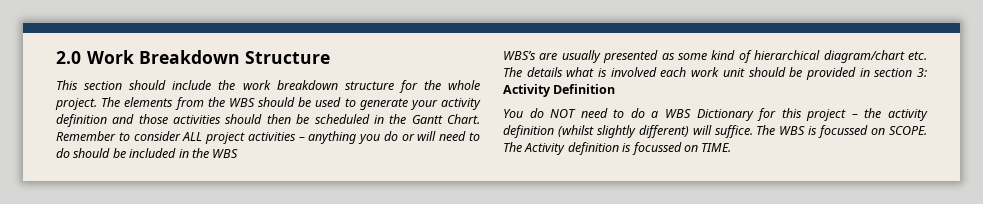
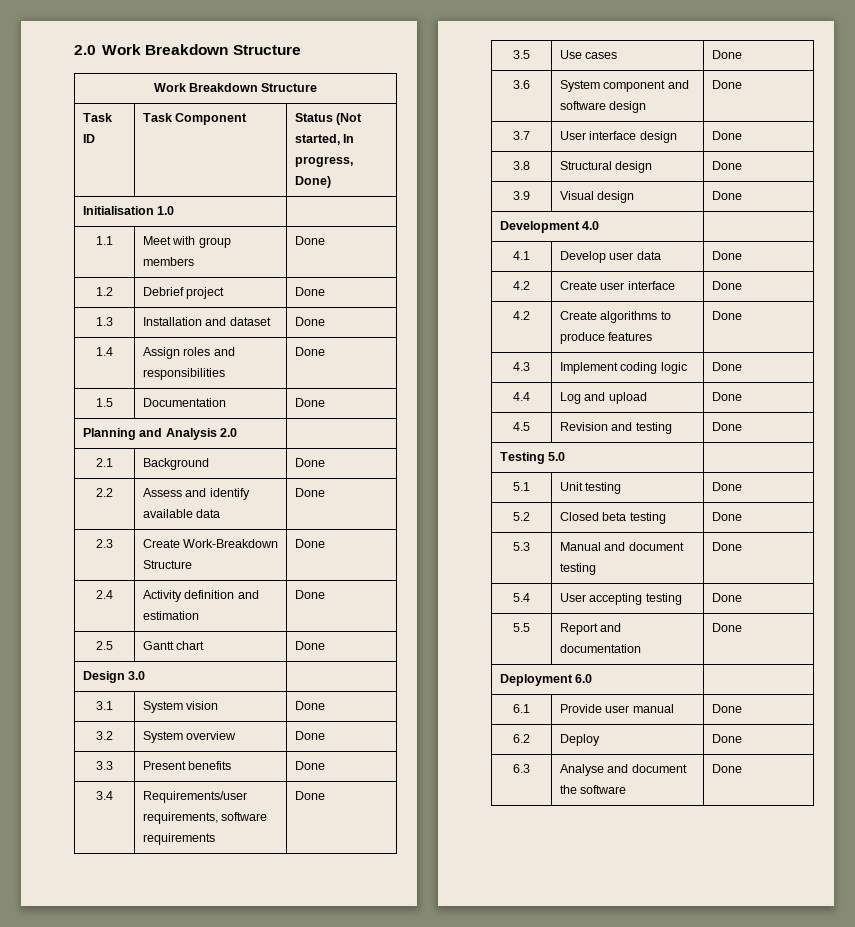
[56,80,481,93] [55,97,482,110] [56,114,481,127] [56,131,481,144] [56,148,239,158] [503,50,927,63] [503,67,927,80] [503,84,616,97] [503,108,928,121] [503,125,928,138] [503,142,732,155] // This section should include the work breakdown structure for the whole project. The elements from the WBS should be used to generate your activity definition and those activities should then be scheduled in the Gantt Chart. Remember to consider ALL project activities – anything you do or will need to do should be included in the WBS // WBS’s are usually presented as some kind of hierarchical diagram/chart etc. The details what is involved each work unit should be provided in section 3: Activity Definition // You do NOT need to do a WBS Dictionary for this project – the activity definition (whilst slightly different) will suffice. The WBS is focussed on SCOPE. The Activity definition is focussed on TIME. -> [153,83,318,92] [82,113,112,122] [82,134,95,143] [142,113,248,125] [294,113,363,125] [294,134,355,145] [294,156,353,167] [294,176,331,188] [82,206,175,215] [95,236,113,245] [142,236,231,248] [142,257,194,266] [294,236,325,245] [95,287,113,296] [142,287,225,299] [294,287,325,296] [95,317,113,326] [142,317,271,326] [294,317,325,326] [95,347,113,356] [142,347,235,359] [142,368,225,380] [294,347,325,356] [95,398,113,407] [142,398,226,407] [294,398,325,407] [82,428,237,440] [95,458,113,467] [142,458,209,470] [294,458,325,467] [95,488,113,497] [142,488,250,500] [142,509,221,518] [294,488,325,497] [95,539,113,548] [142,539,279,548] [142,560,192,569] [294,539,325,548] [95,590,113,599] [142,590,259,602] [142,611,199,620] [294,590,325,599] [95,641,113,650] [142,641,205,650] [294,641,325,650] [82,671,146,683] [95,701,113,710] [142,701,219,713] [294,701,325,710] [95,731,113,740] [142,731,237,743] [294,731,325,740] [95,761,113,770] [142,761,232,770] [294,761,325,770] [95,791,113,800] [142,791,247,803] [142,812,268,824] [142,833,215,845] [294,791,325,800] [512,50,530,59] [559,50,618,59] [711,50,742,59] [512,80,530,89] [559,80,689,92] [559,101,647,113] [711,80,742,89] [512,131,530,140] [559,131,677,143] [711,131,742,140] [512,161,530,170] [559,161,653,173] [711,161,742,170] [512,191,530,200] [559,191,635,203] [711,191,742,200] [499,221,600,233] [512,251,530,260] [559,251,661,263] [711,251,742,260] [512,281,530,290] [559,281,675,290] [711,281,742,290] [512,311,530,320] [559,311,671,323] [559,332,653,344] [711,311,742,320] [512,362,530,371] [559,362,687,374] [711,362,742,371] [512,392,530,401] [559,392,647,404] [711,392,742,401] [512,422,530,431] [559,422,672,434] [711,422,742,431] [499,452,566,464] [512,482,530,491] [559,482,622,494] [711,482,742,491] [512,512,530,521] [559,512,666,524] [711,512,742,521] [512,542,530,551] [559,542,684,551] [559,563,596,575] [711,542,742,551] [512,593,530,602] [559,593,682,605] [711,593,742,602] [512,623,530,632] [559,623,622,635] [559,644,641,653] [711,623,742,632] [499,674,593,686] [512,704,530,713] [559,704,674,713] [711,704,742,713] [512,734,530,743] [559,734,600,746] [711,734,742,743] [512,764,530,773] [559,764,687,776] [559,785,627,794] [711,764,742,773] // Work Breakdown Structure // Task ID | Task Component | Status (Not started, In progress, Done) // Initialisation 1.0 | // 1.1 | Meet with group members | Done // 1.2 | Debrief project | Done // 1.3 | Installation and dataset | Done // 1.4 | Assign roles and responsibilities | Done // 1.5 | Documentation | Done // Planning and Analysis 2.0 | // 2.1 | Background | Done // 2.2 | Assess and identify available data | Done // 2.3 | Create Work-Breakdown Structure | Done // 2.4 | Activity definition and estimation | Done // 2.5 | Gantt chart | Done // Design 3.0 | // 3.1 | System vision | Done // 3.2 | System overview | Done // 3.3 | Present benefits | Done // 3.4 | Requirements/user requirements, software requirements | Done // 3.5 | Use cases | Done // 3.6 | System component and software design | Done // 3.7 | User interface design | Done // 3.8 | Structural design | Done // 3.9 | Visual design | Done // Development 4.0 | // 4.1 | Develop user data | Done // 4.2 | Create user interface | Done // 4.2 | Create algorithms to produce features | Done // 4.3 | Implement coding logic | Done // 4.4 | Log and upload | Done // 4.5 | Revision and testing | Done // Testing 5.0 | // 5.1 | Unit testing | Done // 5.2 | Closed beta testing | Done // 5.3 | Manual and document testing | Done // 5.4 | User accepting testing | Done // 5.5 | Report and documentation | Done // Deployment 6.0 | // 6.1 | Provide user manual | Done // 6.2 | Deploy | Done // 6.3 | Analyse and document the software | Done

